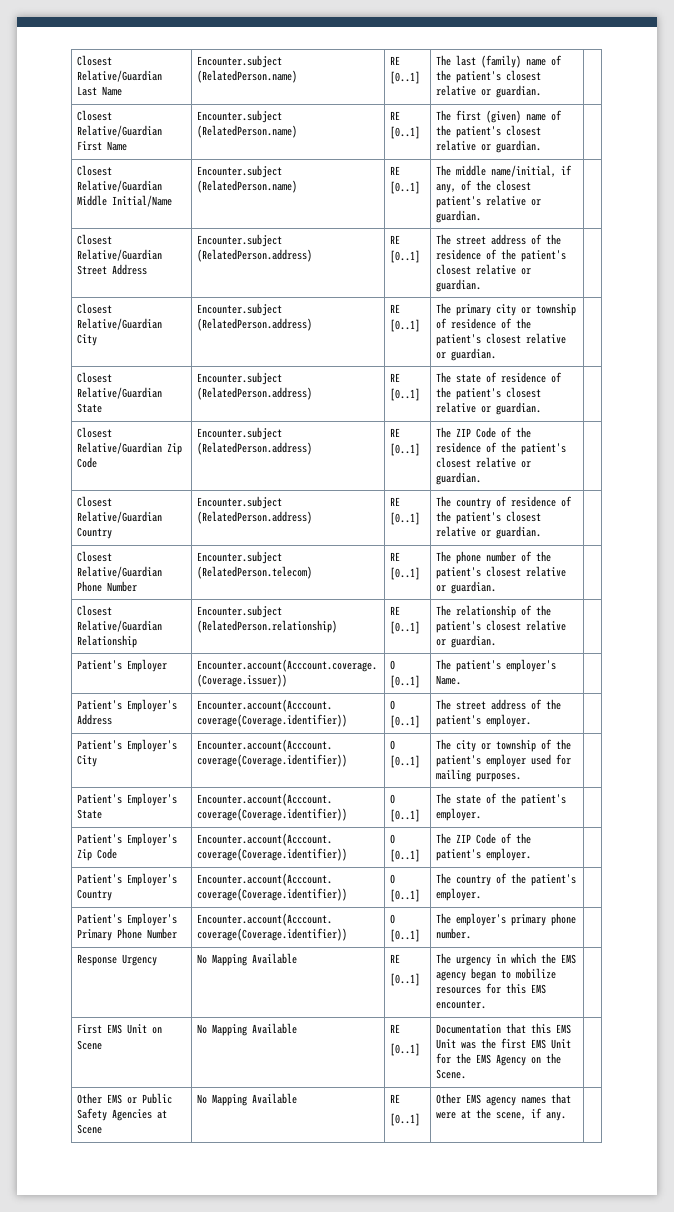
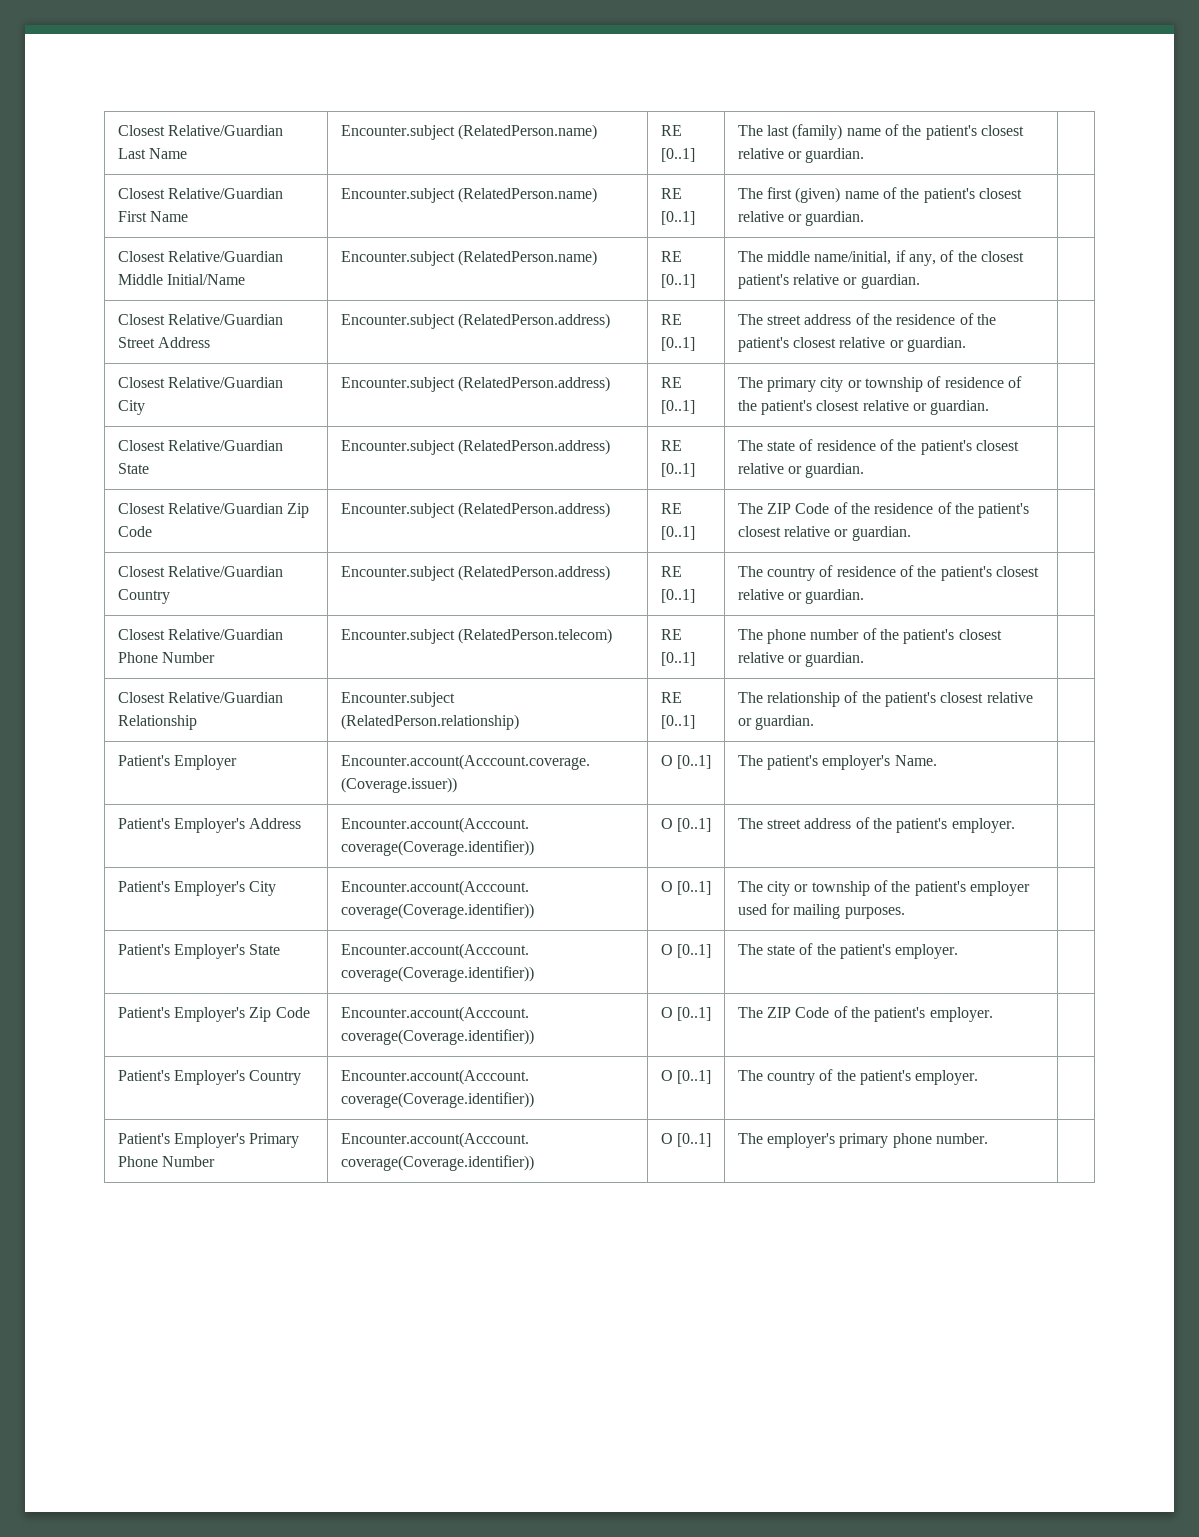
[77,954,158,966] [197,953,298,966] [390,954,401,963] [390,973,421,986] [436,953,577,966] [436,968,557,981] [436,983,547,994] [436,1000,487,1009] [77,1024,163,1034] [77,1040,103,1050] [197,1023,298,1036] [390,1024,401,1033] [390,1043,421,1056] [436,1023,572,1034] [436,1038,572,1049] [436,1053,562,1066] [436,1069,467,1079] [77,1093,173,1104] [77,1108,168,1121] [77,1124,103,1134] [197,1093,298,1106] [390,1094,401,1103] [390,1113,421,1126] [436,1093,572,1106] [436,1108,567,1121] // Response Urgency | No Mapping Available | RE // [0..1] | The urgency in which the EMS agency began to mobilize resources for this EMS encounter. | // First EMS Unit on Scene | No Mapping Available | RE // [0..1] | Documentation that this EMS Unit was the first EMS Unit for the EMS Agency on the Scene. | // Other EMS or Public Safety Agencies at Scene | No Mapping Available | RE // [0..1] | Other EMS agency names that were at the scene, if any. | -> (989, 1138) none

